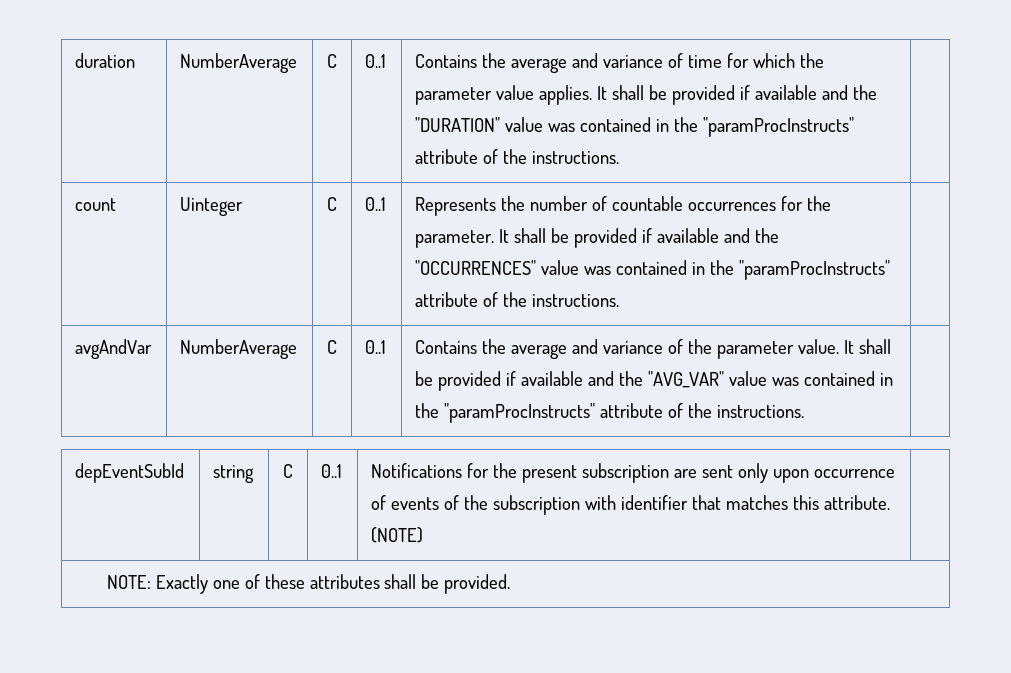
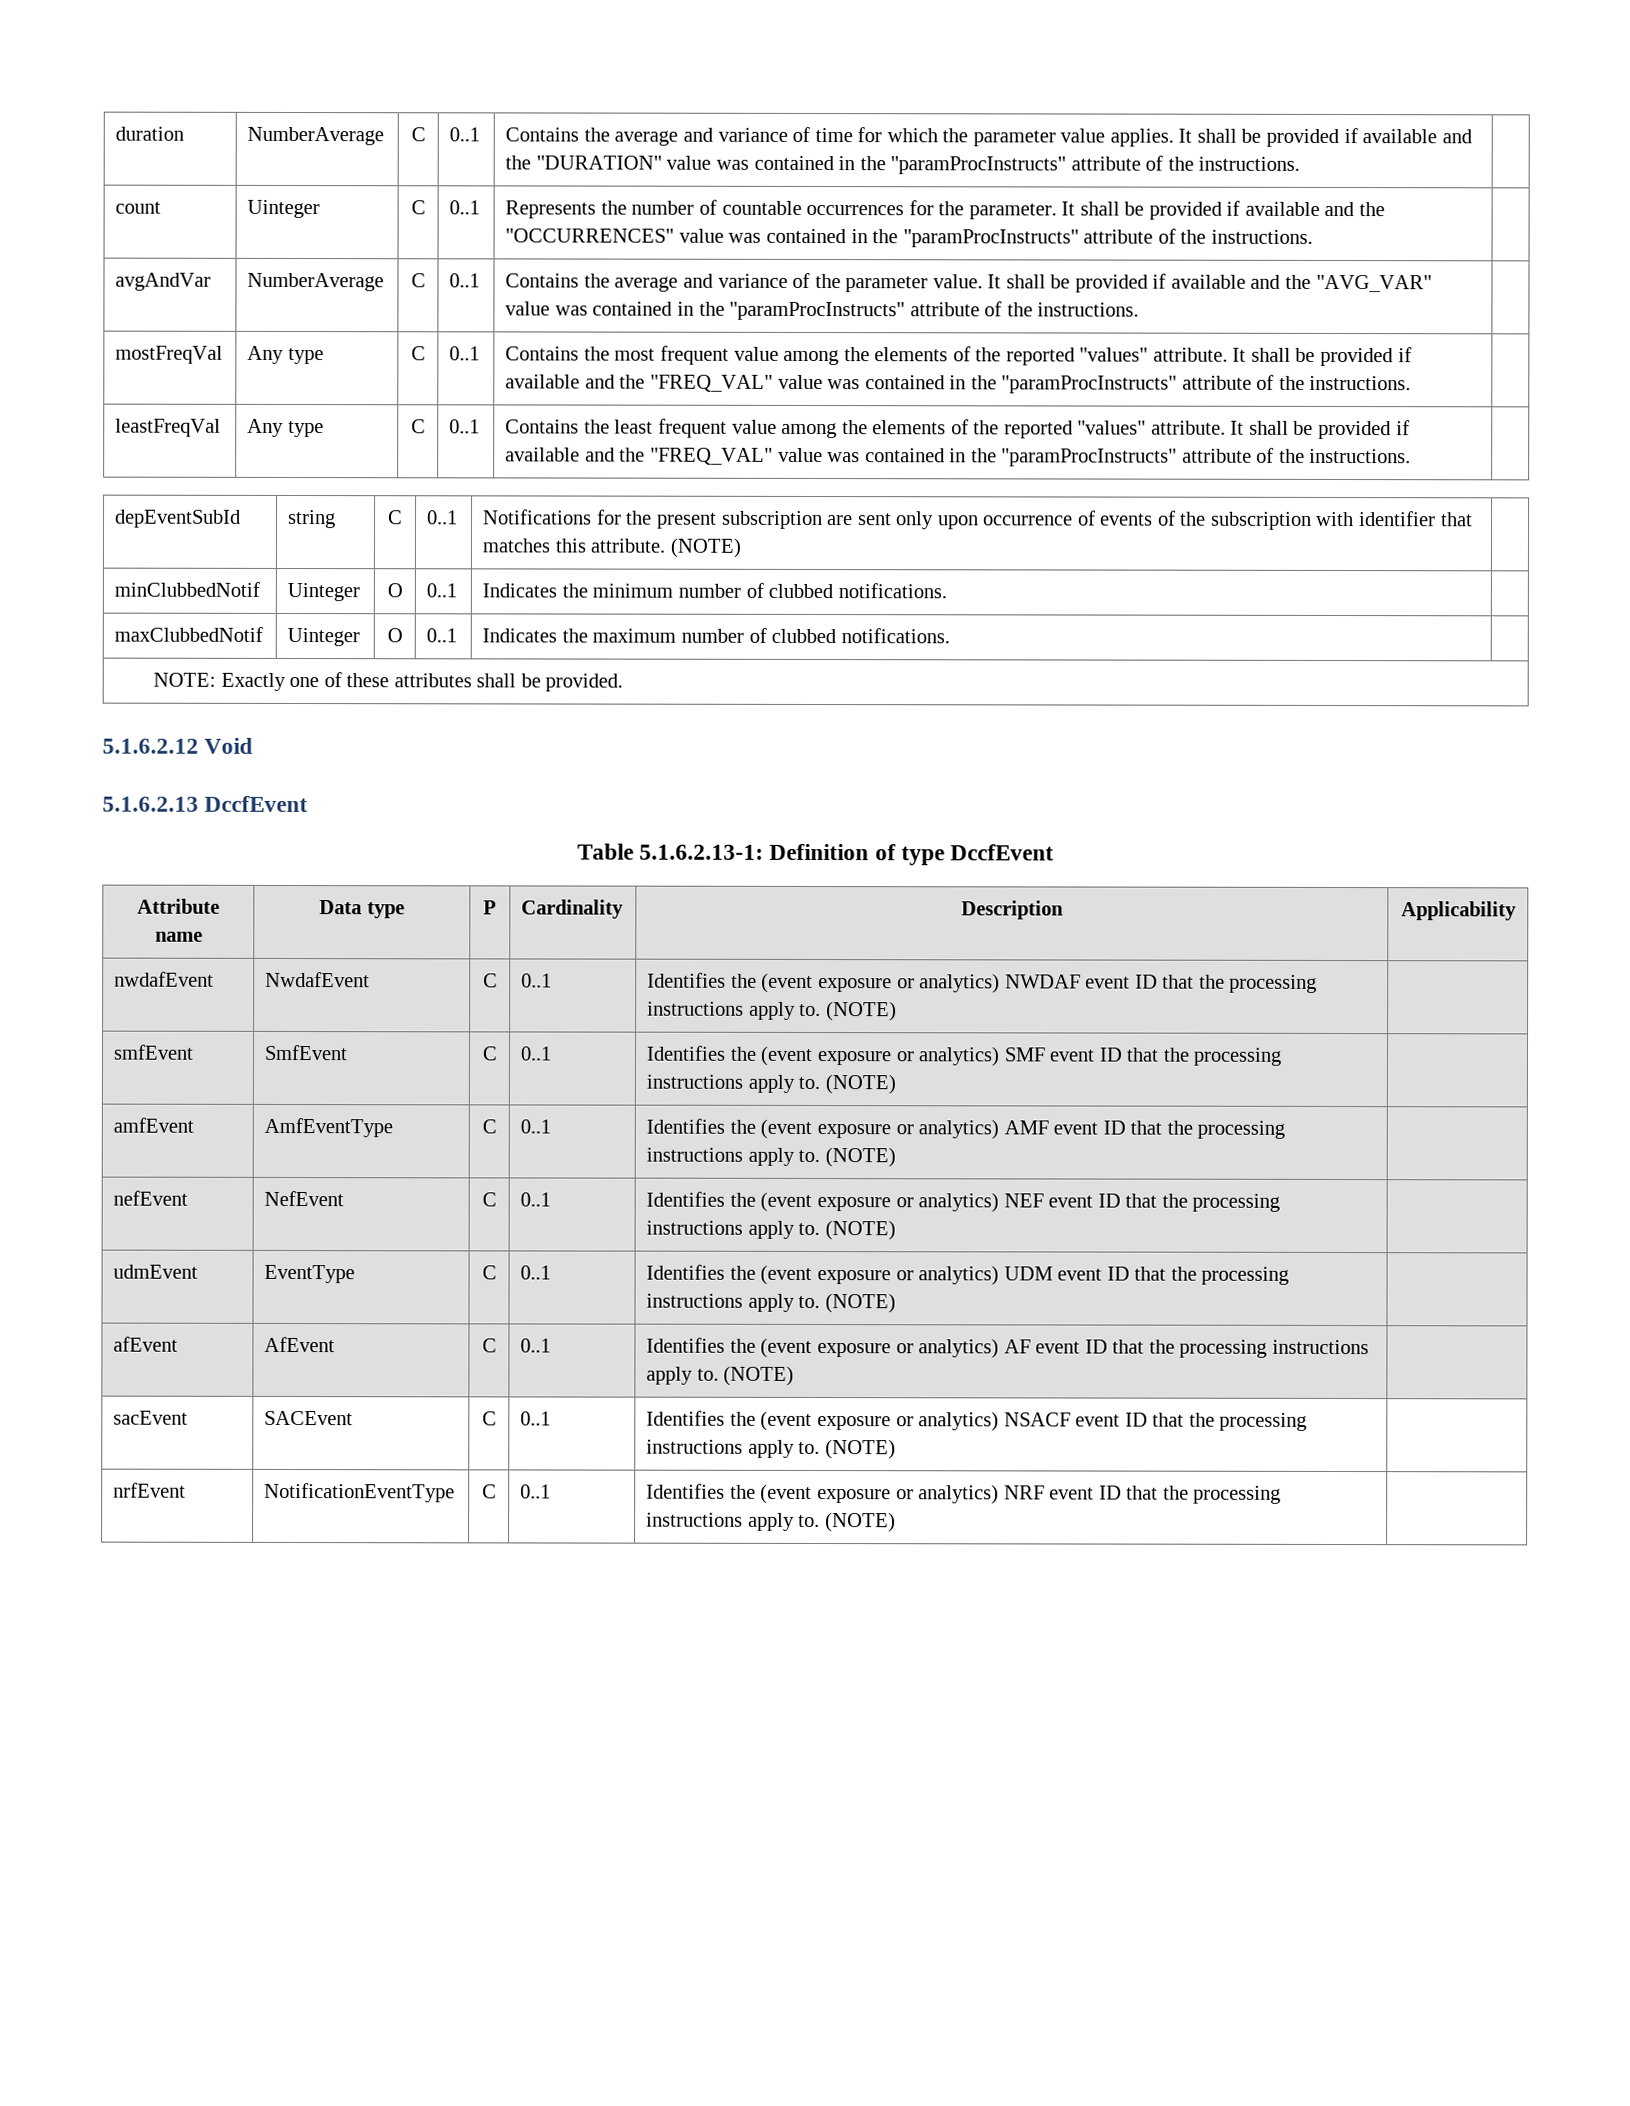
(805, 411) none -> [115,345,224,364] [247,345,324,365] [410,346,426,361] [449,346,481,361] [505,345,1412,367] [505,374,1412,394] [115,418,222,437] [247,418,324,438] [410,419,426,434] [449,419,481,434] [505,418,1410,440] [505,447,1412,467] // mostFreqVal | Any type | C | 0..1 | Contains the most frequent value among the elements of the reported "values" attribute. It shall be provided if available and the "FREQ_VAL" value was contained in the "paramProcInstructs" attribute of the instructions. | // leastFreqVal | Any type | C | 0..1 | Contains the least frequent value among the elements of the reported "values" attribute. It shall be provided if available and the "FREQ_VAL" value was contained in the "paramProcInstructs" attribute of the instructions. |
(424, 535) none -> [114,581,261,597] [287,582,361,602] [386,583,403,598] [426,583,458,598] [482,582,947,599] [114,626,264,642] [287,627,361,647] [386,628,403,643] [426,628,458,643] [482,627,950,644] // minClubbedNotif | Uinteger | O | 0..1 | Indicates the minimum number of clubbed notifications. | // maxClubbedNotif | Uinteger | O | 0..1 | Indicates the maximum number of clubbed notifications. |
(511, 584) none -> [102,737,254,754] [102,795,309,813] [576,843,1055,866] [137,898,220,914] [154,931,203,942] [319,900,405,919] [483,900,497,915] [521,899,625,919] [961,900,1064,920] [1400,901,1517,921] [114,971,215,987] [265,971,371,988] [482,973,498,988] [521,973,553,988] [647,972,1318,994] [647,1001,898,1022] [113,1044,195,1060] [264,1044,349,1061] [481,1046,498,1061] [520,1046,553,1061] [646,1045,1283,1067] [646,1074,897,1095] [113,1117,195,1133] [264,1117,394,1138] [481,1119,497,1134] [520,1119,552,1134] [646,1118,1286,1140] [646,1147,897,1168] [113,1190,189,1206] [264,1190,345,1207] [481,1192,497,1207] [520,1192,552,1207] [646,1191,1281,1213] [646,1220,897,1241] [113,1264,199,1279] [264,1264,356,1284] [481,1265,497,1280] [520,1265,552,1280] [646,1264,1290,1286] [646,1293,897,1314] [113,1336,179,1352] [264,1336,336,1353] [481,1338,497,1353] [520,1338,552,1353] [646,1337,1369,1359] [646,1365,795,1386] [113,1410,189,1425] [264,1410,354,1426] [481,1411,497,1426] [520,1411,552,1426] [646,1410,1308,1432] [646,1439,897,1460] [113,1482,187,1498] [264,1482,456,1503] [481,1484,497,1499] [520,1484,552,1499] [646,1483,1282,1505] [646,1512,897,1533] // 5.1.6.2.12 Void // 5.1.6.2.13 DccfEvent // Table 5.1.6.2.13-1: Definition of type DccfEvent // Attribute name | Data type | P | Cardinality | Description | Applicability // nwdafEvent | NwdafEvent | C | 0..1 | Identifies the (event exposure or analytics) NWDAF event ID that the processing instructions apply to. (NOTE) | // smfEvent | SmfEvent | C | 0..1 | Identifies the (event exposure or analytics) SMF event ID that the processing instructions apply to. (NOTE) | // amfEvent | AmfEventType | C | 0..1 | Identifies the (event exposure or analytics) AMF event ID that the processing instructions apply to. (NOTE) | // nefEvent | NefEvent | C | 0..1 | Identifies the (event exposure or analytics) NEF event ID that the processing instructions apply to. (NOTE) | // udmEvent | EventType | C | 0..1 | Identifies the (event exposure or analytics) UDM event ID that the processing instructions apply to. (NOTE) | // afEvent | AfEvent | C | 0..1 | Identifies the (event exposure or analytics) AF event ID that the processing instructions apply to. (NOTE) | // sacEvent | SACEvent | C | 0..1 | Identifies the (event exposure or analytics) NSACF event ID that the processing instructions apply to. (NOTE) | // nrfEvent | NotificationEventType | C | 0..1 | Identifies the (event exposure or analytics) NRF event ID that the processing instructions apply to. (NOTE) |

